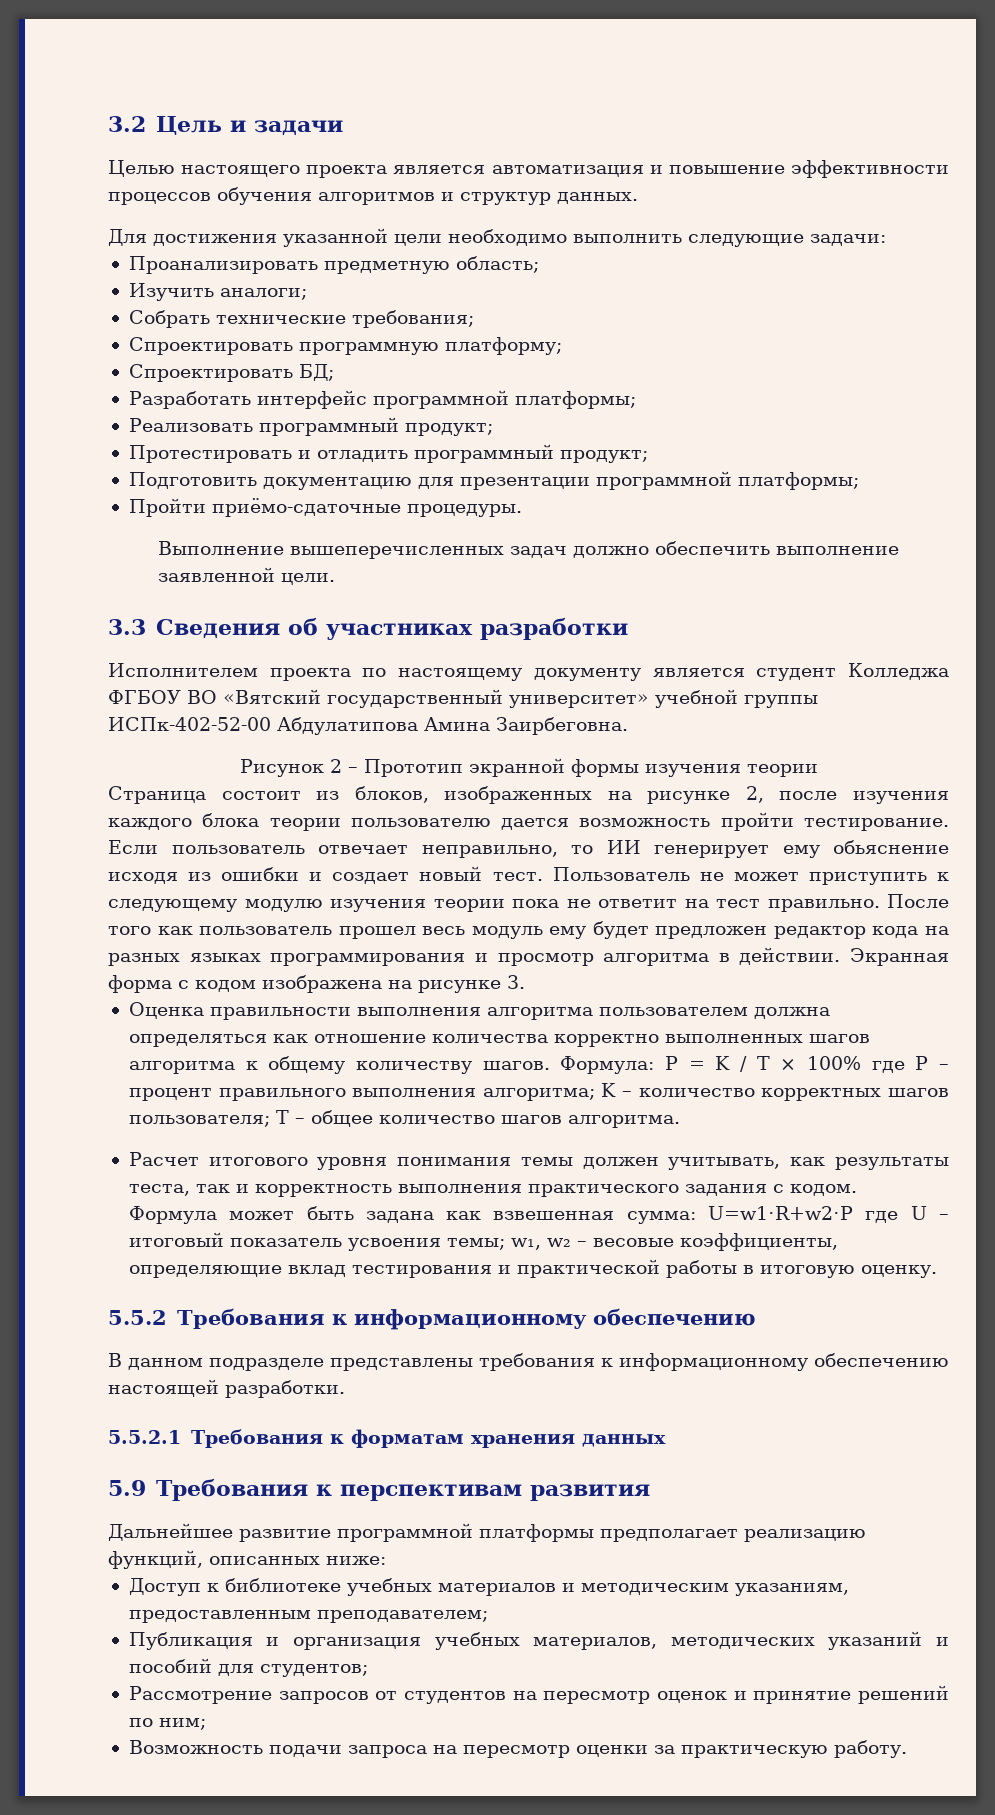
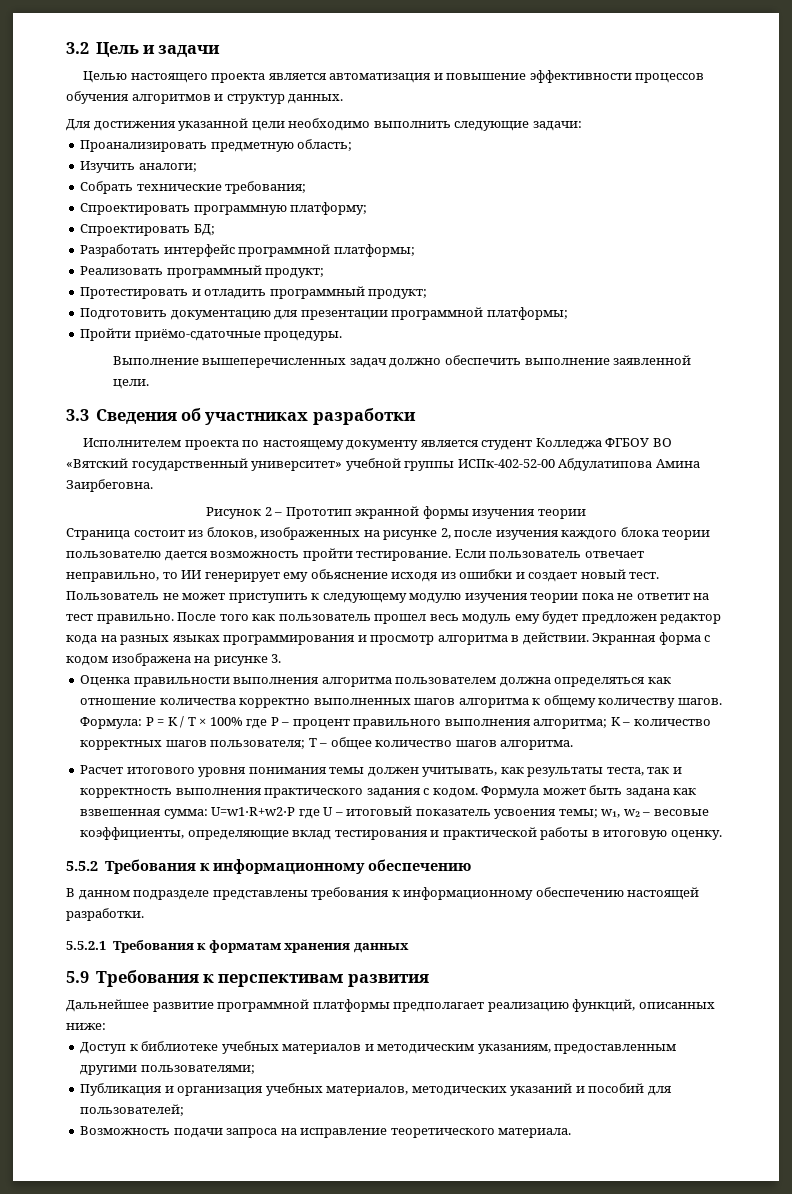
[316,1610,488,1623] преподавателем; -> [80,1065,255,1075] другими пользователями;
[259,1664,368,1677] [128,1685,950,1704] [128,1718,206,1730] студентов; // Рассмотрение запросов от студентов на пересмотр оценок и принятие решений по ним; -> [80,1104,185,1116] пользователей;
[462,1740,907,1758] пересмотр оценки за практическую работу. -> [300,1128,572,1138] исправление теоретического материала.

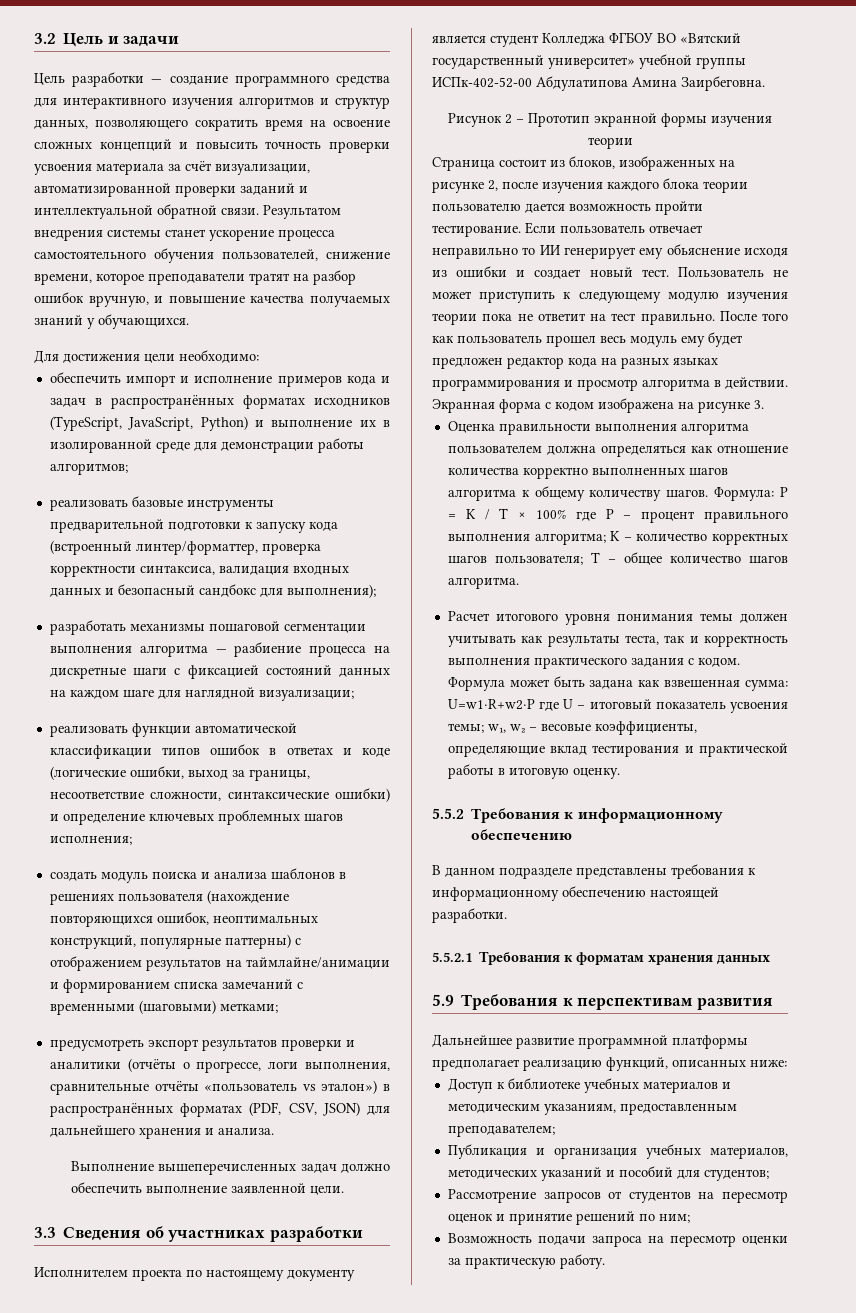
[83,70,705,83] [66,91,344,104] [66,118,582,131] [80,139,353,152] [80,161,197,173] [80,181,307,194] [80,202,368,215] [80,224,215,236] [80,244,415,257] [80,265,325,278] [80,286,428,299] [80,307,568,320] [80,328,343,341] Целью настоящего проекта является автоматизация и повышение эффективности процессов обучения алгоритмов и структур данных. // Для достижения указанной цели необходимо выполнить следующие задачи: // Проанализировать предметную область; // Изучить аналоги; // Собрать технические требования; // Спроектировать программную платформу; // Спроектировать БД; // Разработать интерфейс программной платформы; // Реализовать программный продукт; // Протестировать и отладить программный продукт; // Подготовить документацию для презентации программной платформы; // Пройти приёмо-сдаточные процедуры. -> [34,72,390,87] [34,97,390,109] [34,119,390,131] [34,139,390,153] [34,161,310,175] [34,183,308,197] [34,204,341,219] [34,229,335,241] [34,248,390,263] [34,270,356,285] [34,292,390,307] [34,314,189,329] [34,350,259,364] [49,372,391,387] [49,395,390,409] [49,416,391,431] [49,438,364,453] [49,463,128,475] [49,496,274,511] [49,519,338,533] [49,540,321,555] [49,565,349,577] [49,584,376,598] [49,620,366,635] [49,642,390,657] [49,665,391,679] [49,687,354,701] [49,723,297,737] [49,744,391,759] [49,766,310,781] [49,788,390,802] [49,810,343,825] [49,836,132,845] [49,868,346,883] [49,890,289,905] [49,912,318,927] [49,934,301,949] [49,956,390,971] [49,979,303,993] [49,1000,278,1015] [49,1039,355,1051] [49,1058,390,1073] [49,1080,391,1095] [49,1102,390,1117] [49,1125,274,1139] Цель разработки — создание программного средства для интерактивного изучения алгоритмов и структур данных, позволяющего сократить время на освоение сложных концепций и повысить точность проверки усвоения материала за счёт визуализации, автоматизированной проверки заданий и интеллектуальной обратной связи. Результатом внедрения системы станет ускорение процесса самостоятельного обучения пользователей, снижение времени, которое преподаватели тратят на разбор ошибок вручную, и повышение качества получаемых знаний у обучающихся. // Для достижения цели необходимо: // обеспечить импорт и исполнение примеров кода и задач в распространённых форматах исходников (TypeScript, JavaScript, Python) и выполнение их в изолированной среде для демонстрации работы алгоритмов; // реализовать базовые инструменты предварительной подготовки к запуску кода (встроенный линтер/форматтер, проверка корректности синтаксиса, валидация входных данных и безопасный сандбокс для выполнения); // разработать механизмы пошаговой сегментации выполнения алгоритма — разбиение процесса на дискретные шаги с фиксацией состояний данных на каждом шаге для наглядной визуализации; // реализовать функции автоматической классификации типов ошибок в ответах и коде (логические ошибки, выход за границы, несоответствие сложности, синтаксические ошибки) и определение ключевых проблемных шагов исполнения; // создать модуль поиска и анализа шаблонов в решениях пользователя (нахождение повторяющихся ошибок, неоптимальных конструкций, популярные паттерны) с отображением результатов на таймлайне/анимации и формированием списка замечаний с временными (шаговыми) метками; // предусмотреть экспорт результатов проверки и аналитики (отчёты о прогрессе, логи выполнения, сравнительные отчёты «пользователь vs эталон») в распространённых форматах (PDF, CSV, JSON) для дальнейшего хранения и анализа.
[66,572,159,582] неправильно, -> [432,247,518,259] неправильно
[422,767,498,777] учитывать, -> [447,635,516,647] учитывать
[80,1065,255,1075] другими пользователями; -> [447,1125,555,1137] преподавателем;
[80,1104,185,1116] пользователей; -> [703,1169,769,1181] [447,1189,788,1203] [447,1211,690,1225] студентов; // Рассмотрение запросов от студентов на пересмотр оценок и принятие решений по ним;
[300,1128,572,1138] исправление теоретического материала. -> [669,1235,788,1247] [447,1254,605,1269] пересмотр оценки за практическую работу.

